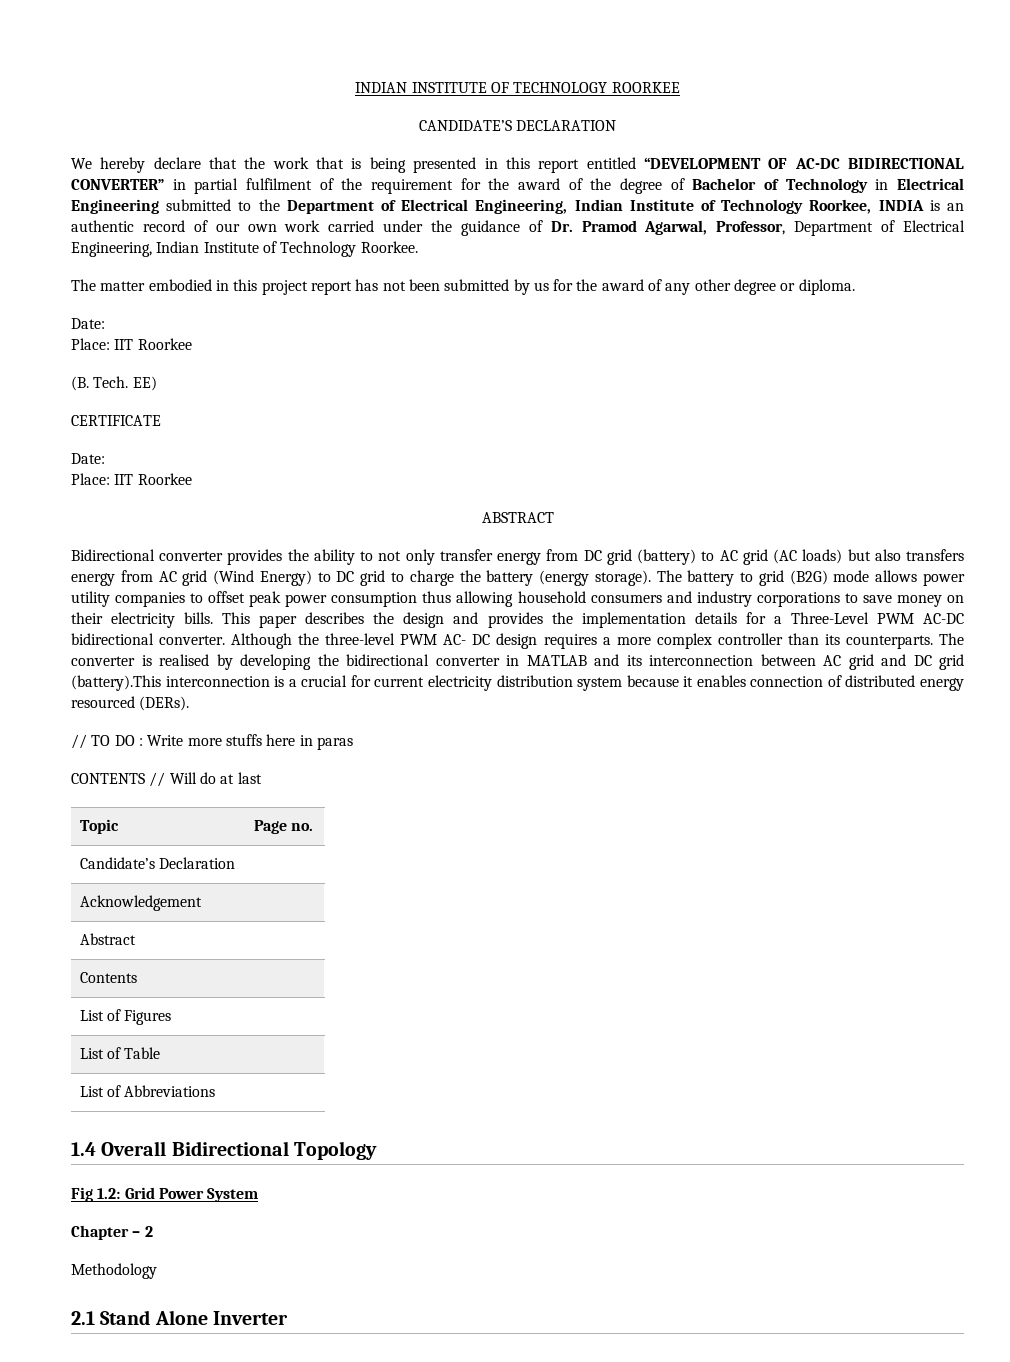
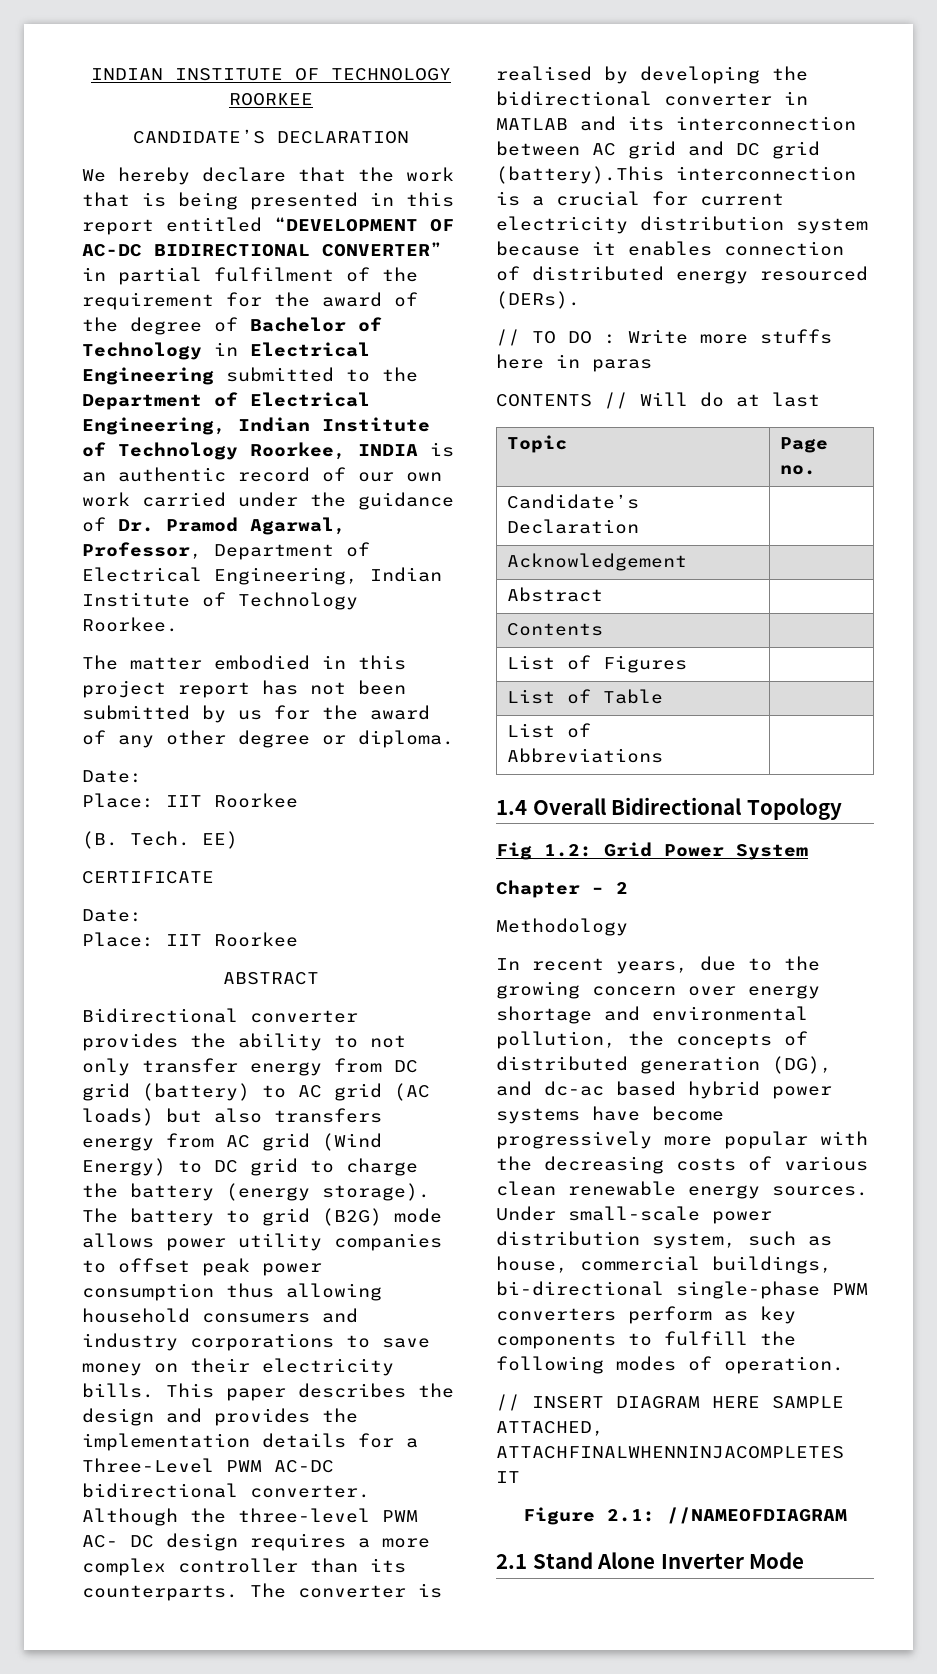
(157, 1271) none -> [496,956,820,974] [496,981,820,999] [496,1006,808,1024] [496,1031,808,1049] [496,1056,832,1074] [496,1081,832,1099] [496,1106,724,1124] [496,1131,868,1149] [496,1156,868,1174] [496,1181,868,1199] [496,1206,772,1224] [496,1231,832,1249] [496,1256,832,1274] [496,1281,868,1299] [496,1306,796,1324] [496,1331,796,1349] [496,1356,844,1374] [496,1394,844,1411] [496,1421,604,1436] [496,1446,844,1459] [496,1471,520,1483] [523,1507,847,1525] // In recent years, due to the growing concern over energy shortage and environmental pollution, the concepts of distributed generation (DG), and dc-ac based hybrid power systems have become progressively more popular with the decreasing costs of various clean renewable energy sources. Under small-scale power distribution system, such as house, commercial buildings, bi-directional single-phase PWM converters perform as key components to fulfill the following modes of operation. // // INSERT DIAGRAM HERE SAMPLE ATTACHED, ATTACHFINALWHENNINJACOMPLETES IT // Figure 2.1: //NAMEOFDIAGRAM
(289, 1318) none -> [749,1552,805,1569] Mode

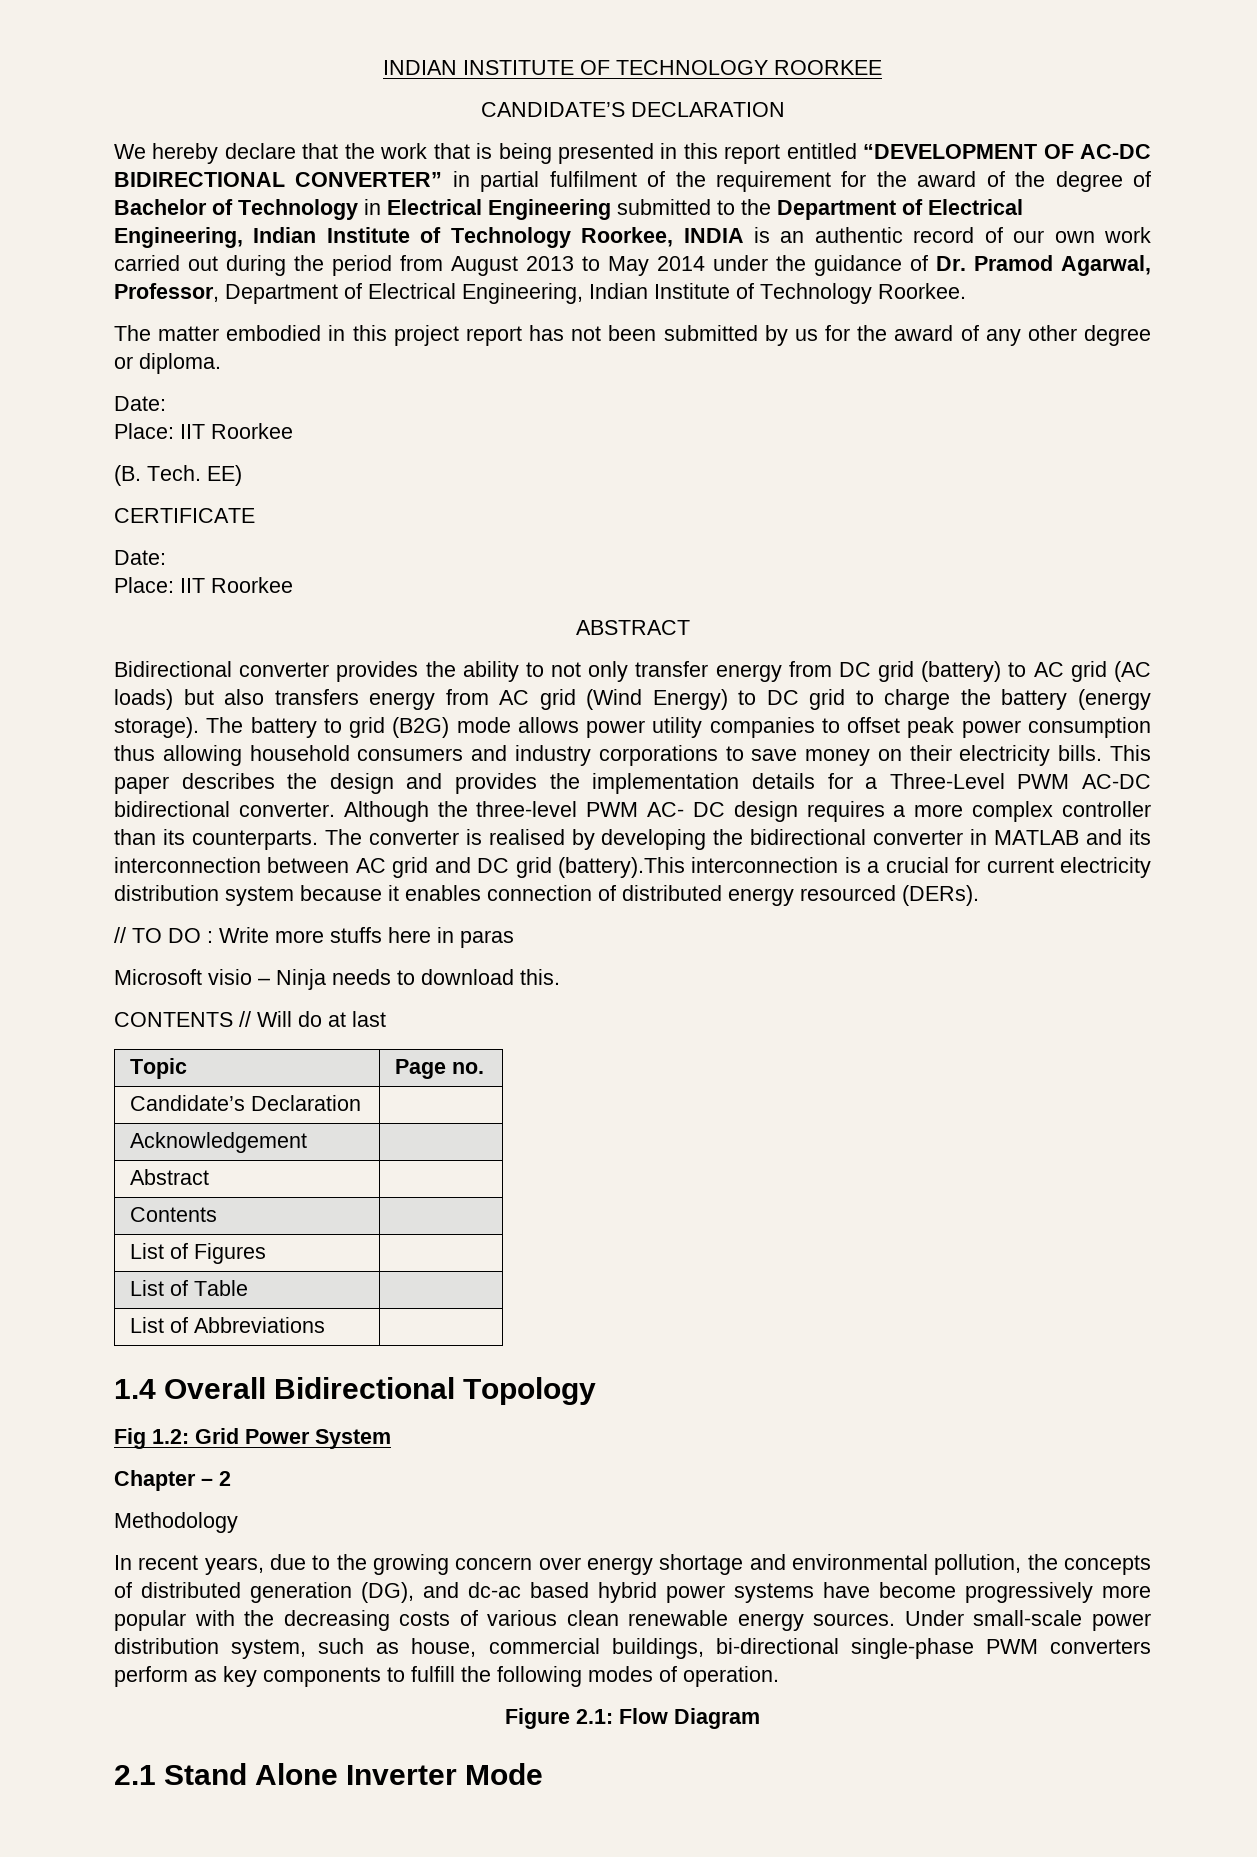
(226, 499) none -> [188,255,705,276] out during the period from August 2013 to May 2014
(652, 365) none -> [114,969,560,990] // Microsoft visio – Ninja needs to download this.
[496,1394,844,1411] [496,1421,604,1436] [496,1446,844,1459] [496,1471,520,1483] // // INSERT DIAGRAM HERE SAMPLE ATTACHED, ATTACHFINALWHENNINJACOMPLETES IT -> (779, 1676) none
[667,1507,847,1524] //NAMEOFDIAGRAM -> [619,1708,760,1729] Flow Diagram

